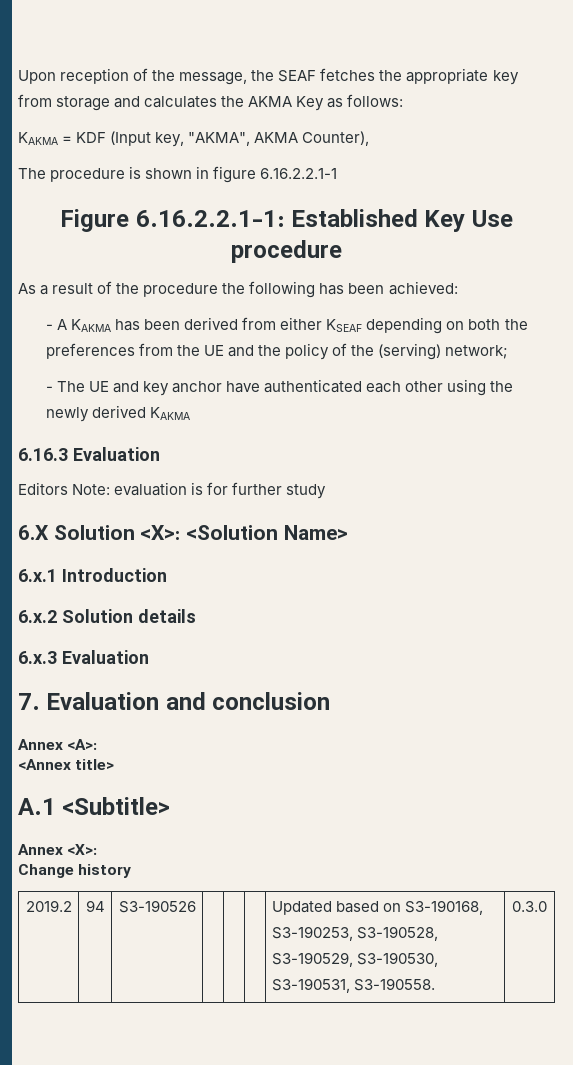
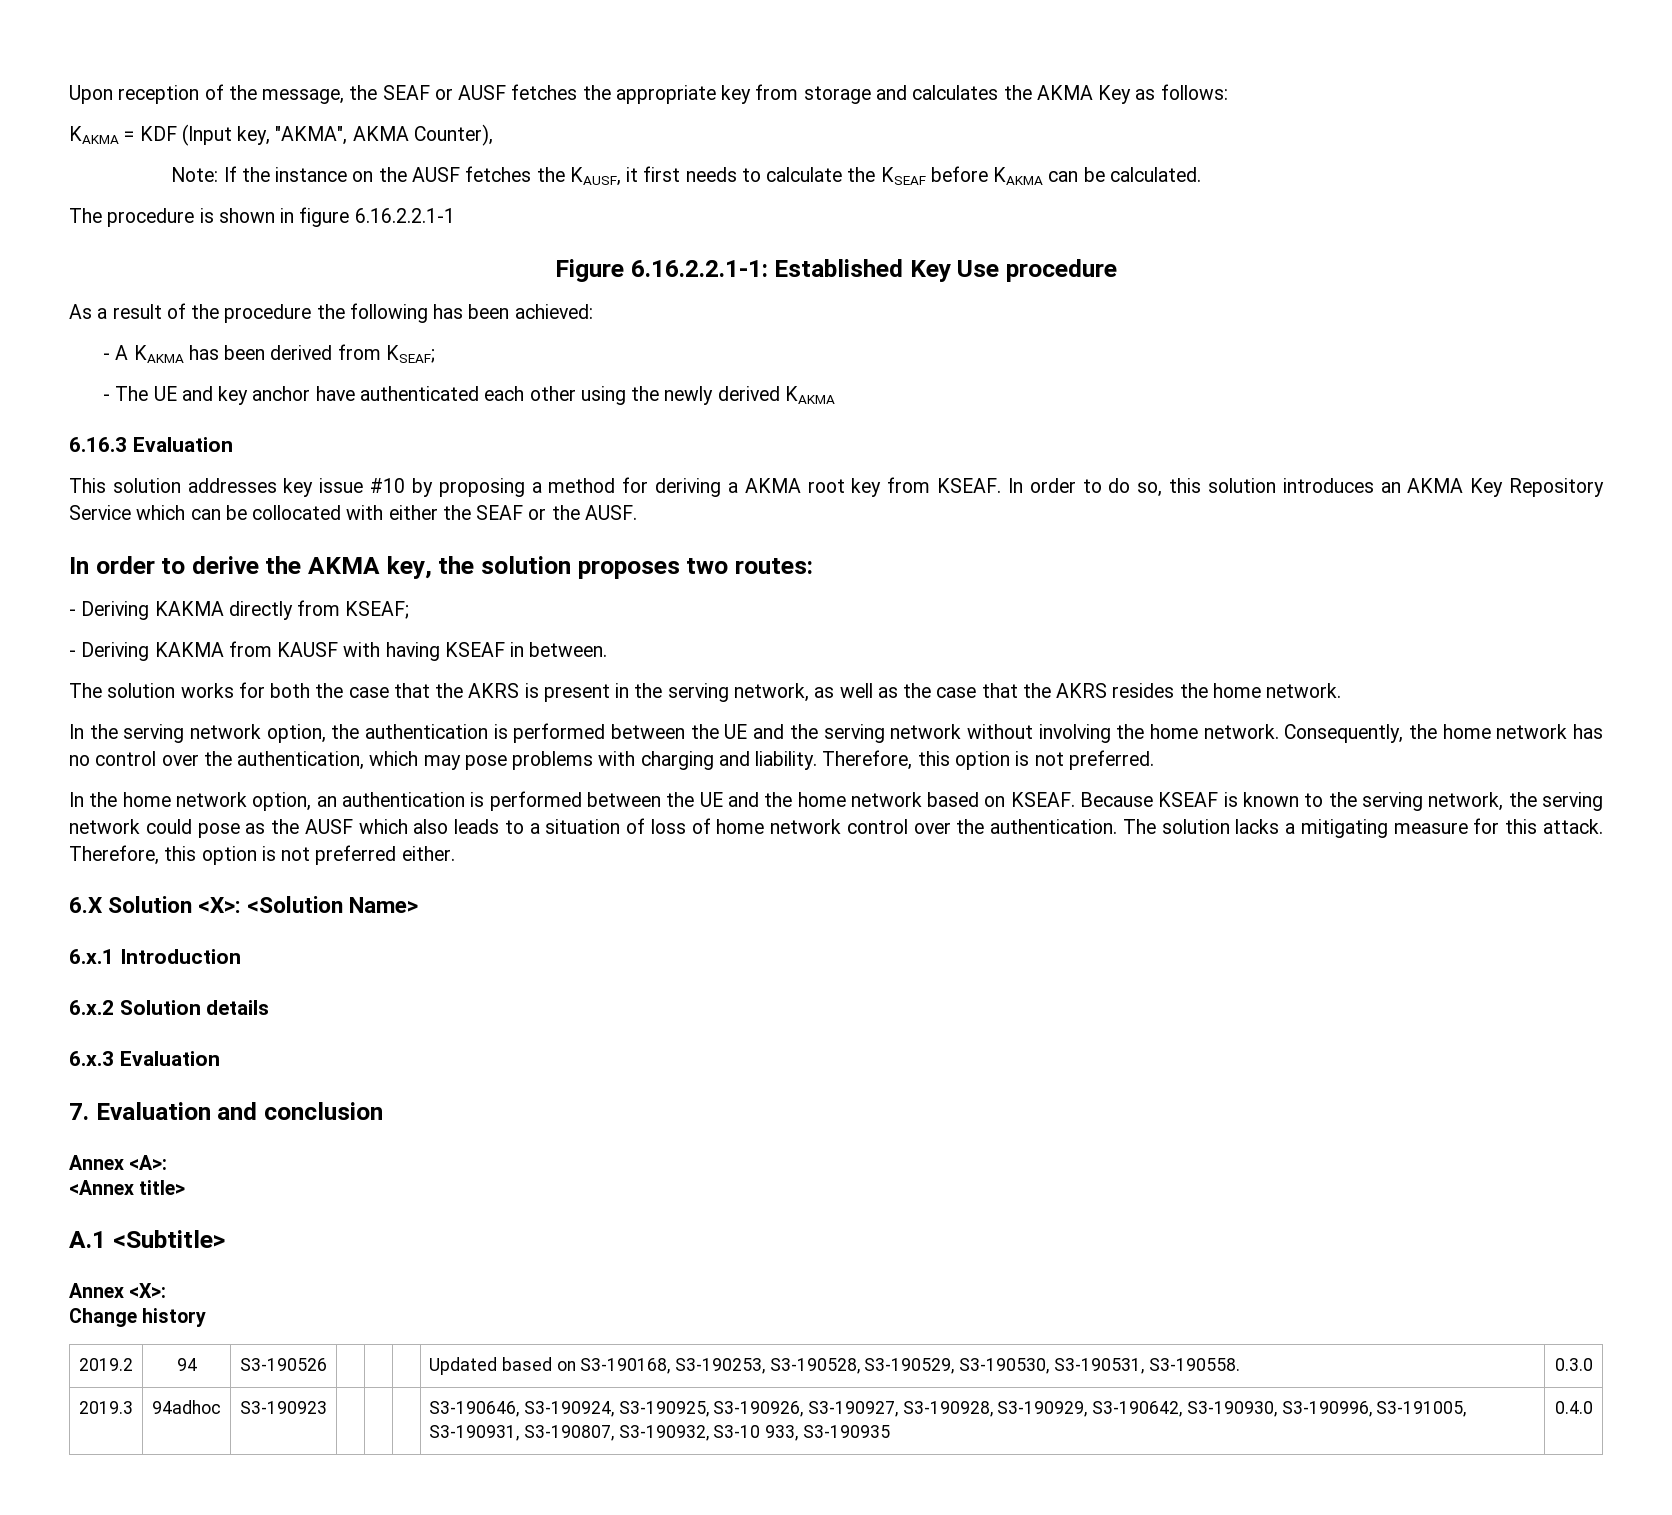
(317, 76) none -> [434,85,507,100] or AUSF
(370, 138) none -> [171,166,1201,186] // Note: If the instance on the AUSF fetches the KAUSF, it first needs to calculate the KSEAF before KAKMA can be calculated.
[280,317,528,334] [45,343,509,360] either KSEAF depending on both the preferences from the UE and the policy of the (serving) network; -> [385,345,435,363] KSEAF;
[18,482,327,499] Editors Note: evaluation is for further study -> [69,477,1604,497] [69,505,637,520] [69,556,813,579] [69,600,410,620] [69,641,608,661] [69,682,1342,702] [69,723,1603,743] [69,750,1154,770] [69,791,1604,811] [69,818,1604,838] [69,845,455,865] This solution addresses key issue #10 by proposing a method for deriving a AKMA root key from KSEAF. In order to do so, this solution introduces an AKMA Key Repository Service which can be collocated with either the SEAF or the AUSF. // In order to derive the AKMA key, the solution proposes two routes: // - Deriving KAKMA directly from KSEAF; // - Deriving KAKMA from KAUSF with having KSEAF in between. // The solution works for both the case that the AKRS is present in the serving network, as well as the case that the AKRS resides the home network. // In the serving network option, the authentication is performed between the UE and the serving network without involving the home network. Consequently, the home network has no control over the authentication, which may pose problems with charging and liability. Therefore, this option is not preferred. // In the home network option, an authentication is performed between the UE and the home network based on KSEAF. Because KSEAF is known to the serving network, the serving network could pose as the AUSF which also leads to a situation of loss of home network control over the authentication. The solution lacks a mitigating measure for this attack. Therefore, this option is not preferred either.
(547, 906) none -> [79,1401,133,1414] [152,1400,221,1414] [240,1401,327,1414] [429,1401,1467,1417] [429,1425,890,1441] [1554,1401,1593,1414] // 2019.3 | 94adhoc | S3-190923 | | | | S3-190646, S3-190924, S3-190925, S3-190926, S3-190927, S3-190928, S3-190929, S3-190642, S3-190930, S3-190996, S3-191005, S3-190931, S3-190807, S3-190932, S3-10 933, S3-190935 | 0.4.0

